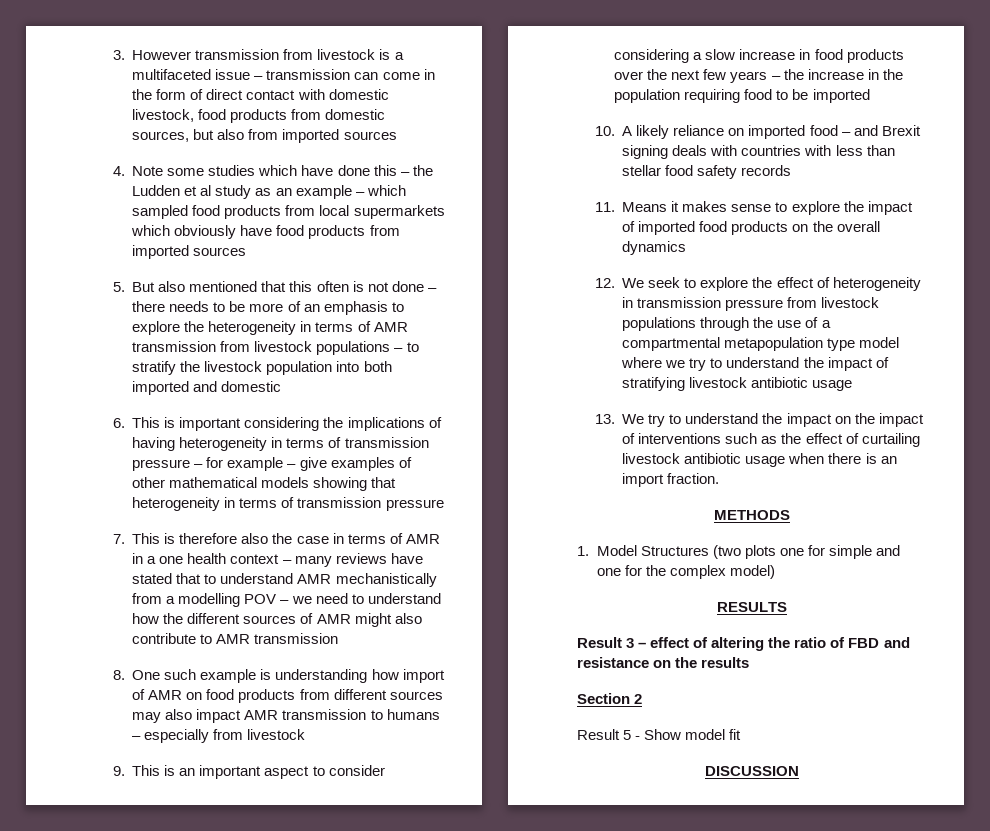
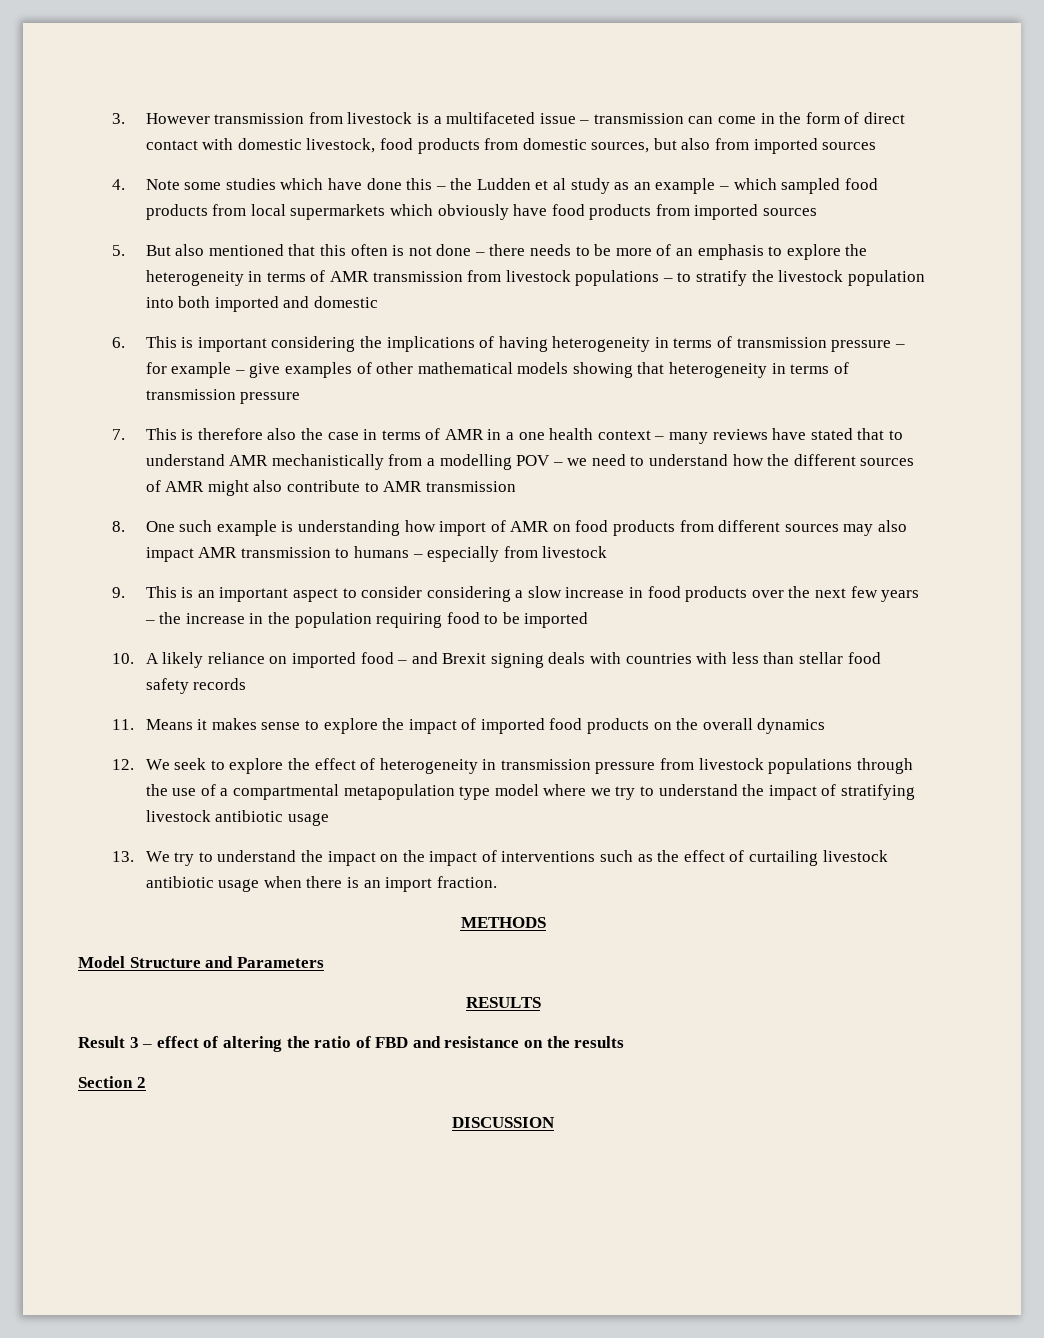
[577,545,900,559] [596,565,775,579] 1. Model Structures (two plots one for simple and one for the complex model) -> [78,956,324,968] Model Structure and Parameters
[577,729,742,740] // Result 5 - Show model fit -> (146, 1082) none

